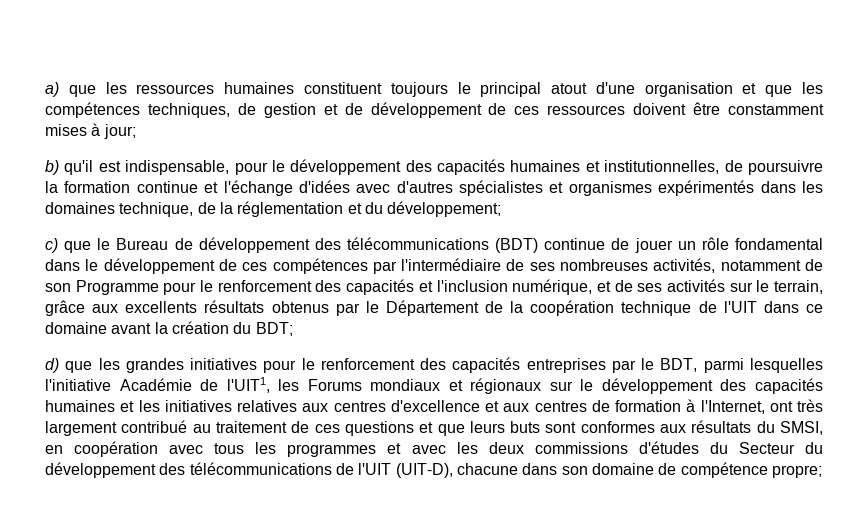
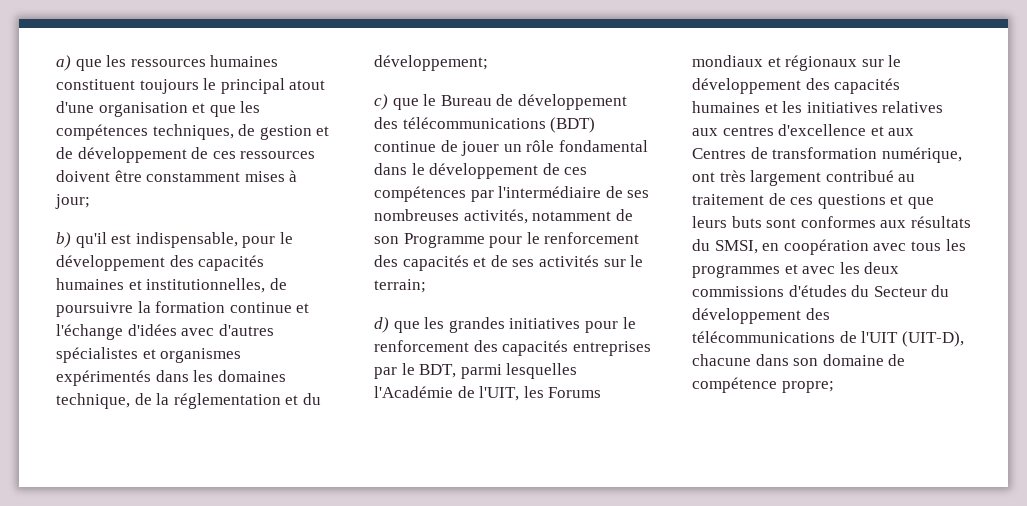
[436,279,611,295] l'inclusion numérique, et -> (487, 262) none
[774,280,823,294] [45,300,823,316] [45,321,293,336] terrain, grâce aux excellents résultats obtenus par le Département de la coopération technique de l'UIT dans ce domaine avant la création du BDT; -> [374,279,426,293] terrain;
[45,377,270,393] l'initiative Académie de l'UIT1, -> [374,386,520,401] l'Académie de l'UIT,
[534,399,765,414] centres de formation à l'Internet, -> [692,147,962,163] Centres de transformation numérique,

